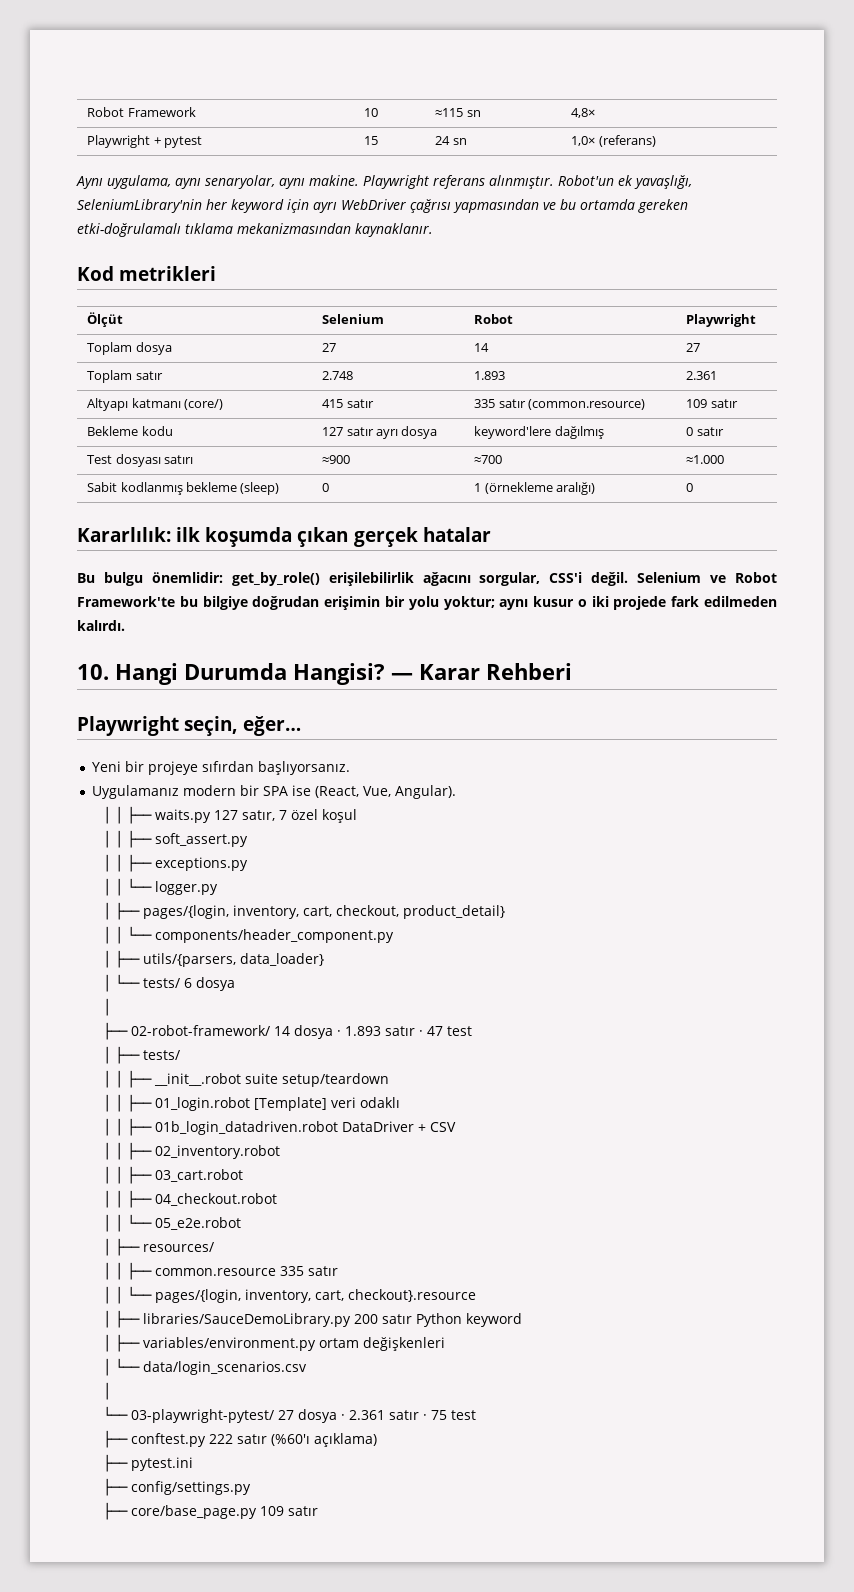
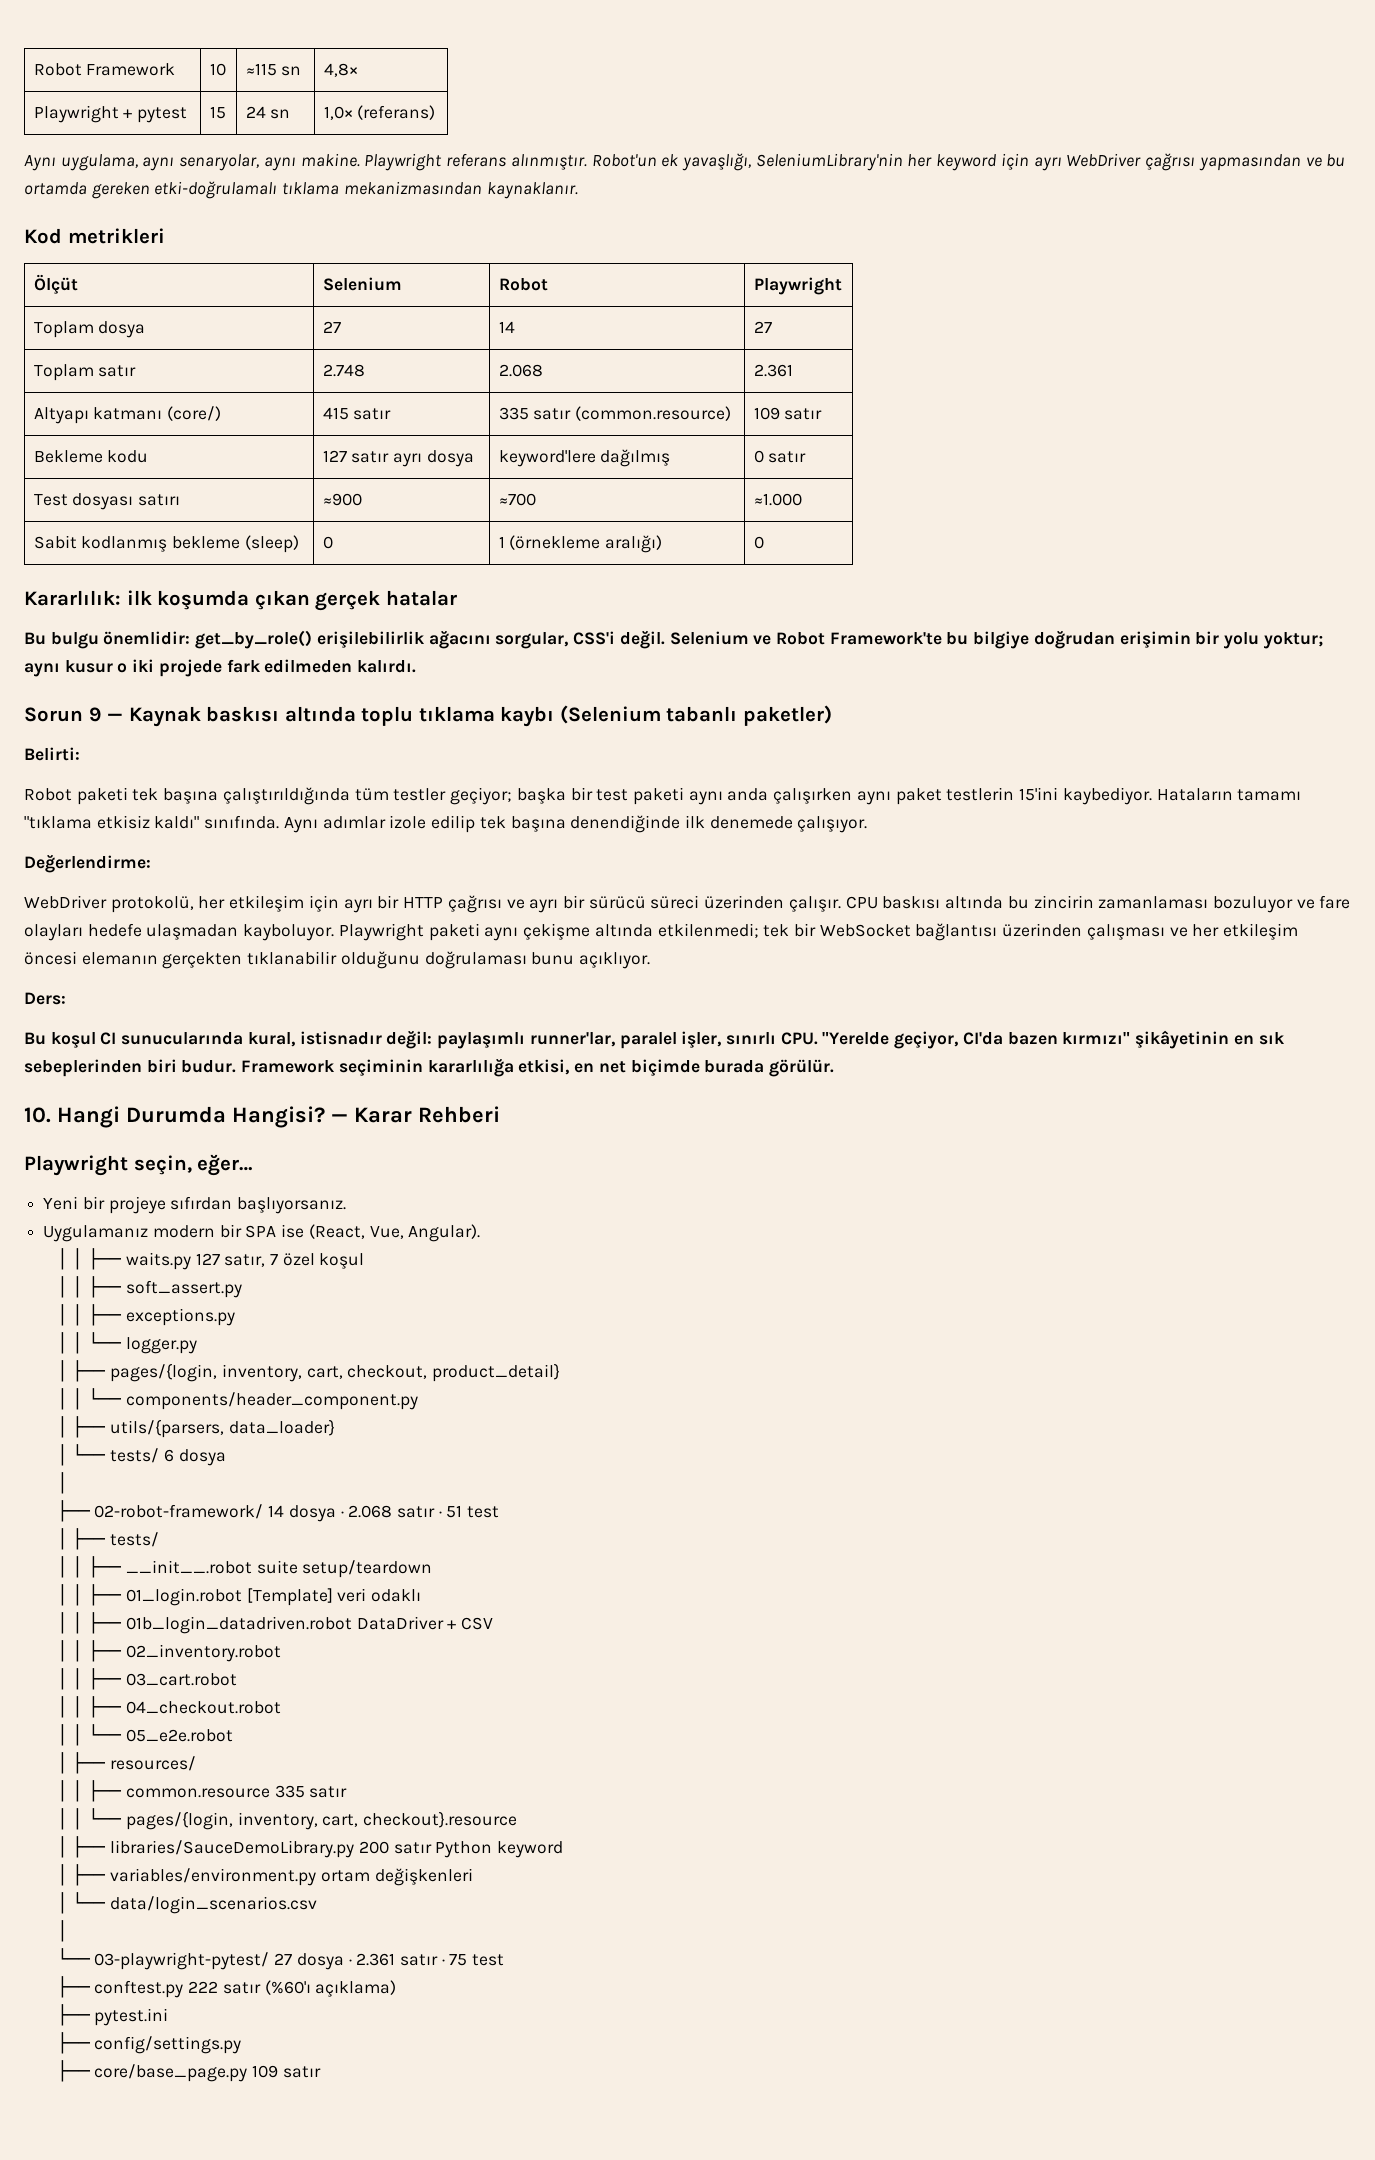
[474,371,506,380] 1.893 -> [498,364,543,377] 2.068
(125, 625) none -> [24,705,832,727] [24,747,80,761] [24,787,1302,805] [24,815,868,833] [24,855,151,873] [24,895,1351,913] [24,923,1299,941] [24,951,651,969] [24,992,66,1005] [24,1030,1285,1049] [24,1059,834,1077] // Sorun 9 — Kaynak baskısı altında toplu tıklama kaybı (Selenium tabanlı paketler) // Belirti: // Robot paketi tek başına çalıştırıldığında tüm testler geçiyor; başka bir test paketi aynı anda çalışırken aynı paket testlerin 15'ini kaybediyor. Hataların tamamı "tıklama etkisiz kaldı" sınıfında. Aynı adımlar izole edilip tek başına denendiğinde ilk denemede çalışıyor. // Değerlendirme: // WebDriver protokolü, her etkileşim için ayrı bir HTTP çağrısı ve ayrı bir sürücü süreci üzerinden çalışır. CPU baskısı altında bu zincirin zamanlaması bozuluyor ve fare olayları hedefe ulaşmadan kayboluyor. Playwright paketi aynı çekişme altında etkilenmedi; tek bir WebSocket bağlantısı üzerinden çalışması ve her etkileşim öncesi elemanın gerçekten tıklanabilir olduğunu doğrulaması bunu açıklıyor. // Ders: // Bu koşul CI sunucularında kural, istisnadır değil: paylaşımlı runner'lar, paralel işler, sınırlı CPU. "Yerelde geçiyor, CI'da bazen kırmızı" şikâyetinin en sık sebeplerinden biri budur. Framework seçiminin kararlılığa etkisi, en net biçimde burada görülür.
[345,1026,444,1036] 1.893 satır · 47 -> [348,1505,463,1518] 2.068 satır · 51

